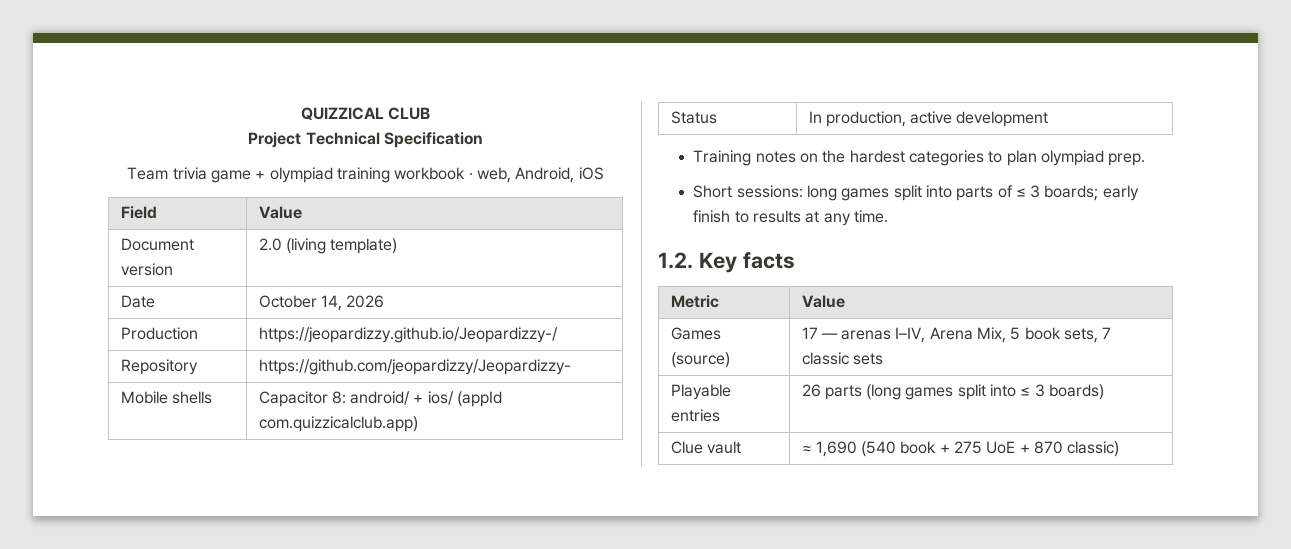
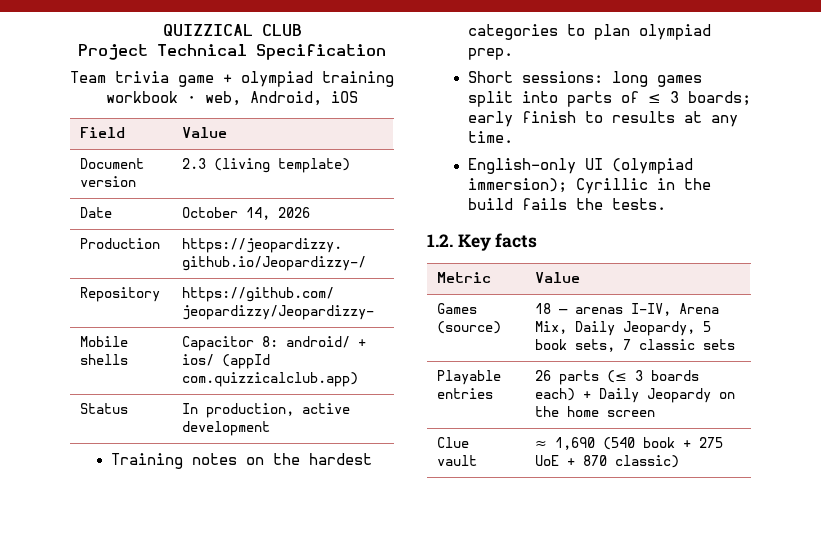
[258,238,282,251] 2.0 -> [181,158,206,169] 2.3
(888, 216) none -> [467,158,693,174] [467,178,711,194] [467,198,666,210] // English-only UI (olympiad immersion); Cyrillic in the build fails the tests.
[801,327,818,339] 17 -> [534,303,551,314] 18
(1007, 335) none -> [574,321,695,336] Daily Jeopardy,
[866,384,1105,400] (long games split into ≤ 3 boards) -> [606,370,699,383] [534,388,735,403] [534,406,655,417] (≤ 3 boards each) + Daily Jeopardy on the home screen

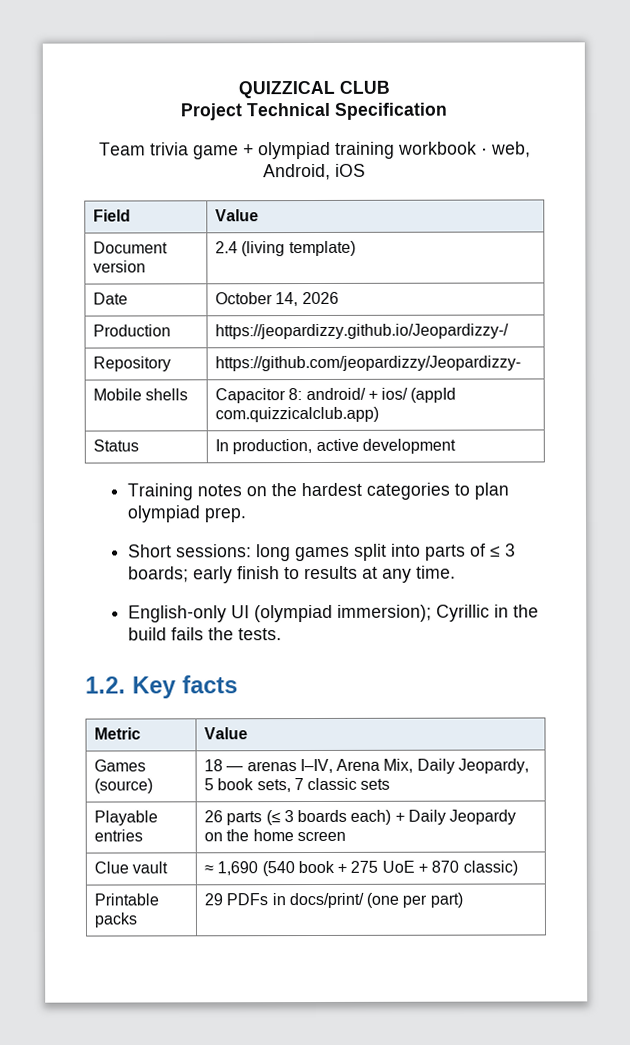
[181,158,206,169] 2.3 -> [214,241,238,254] 2.4
(679, 461) none -> [93,893,159,906] [93,912,137,928] [203,892,463,909] // Printable packs | 29 PDFs in docs/print/ (one per part)

